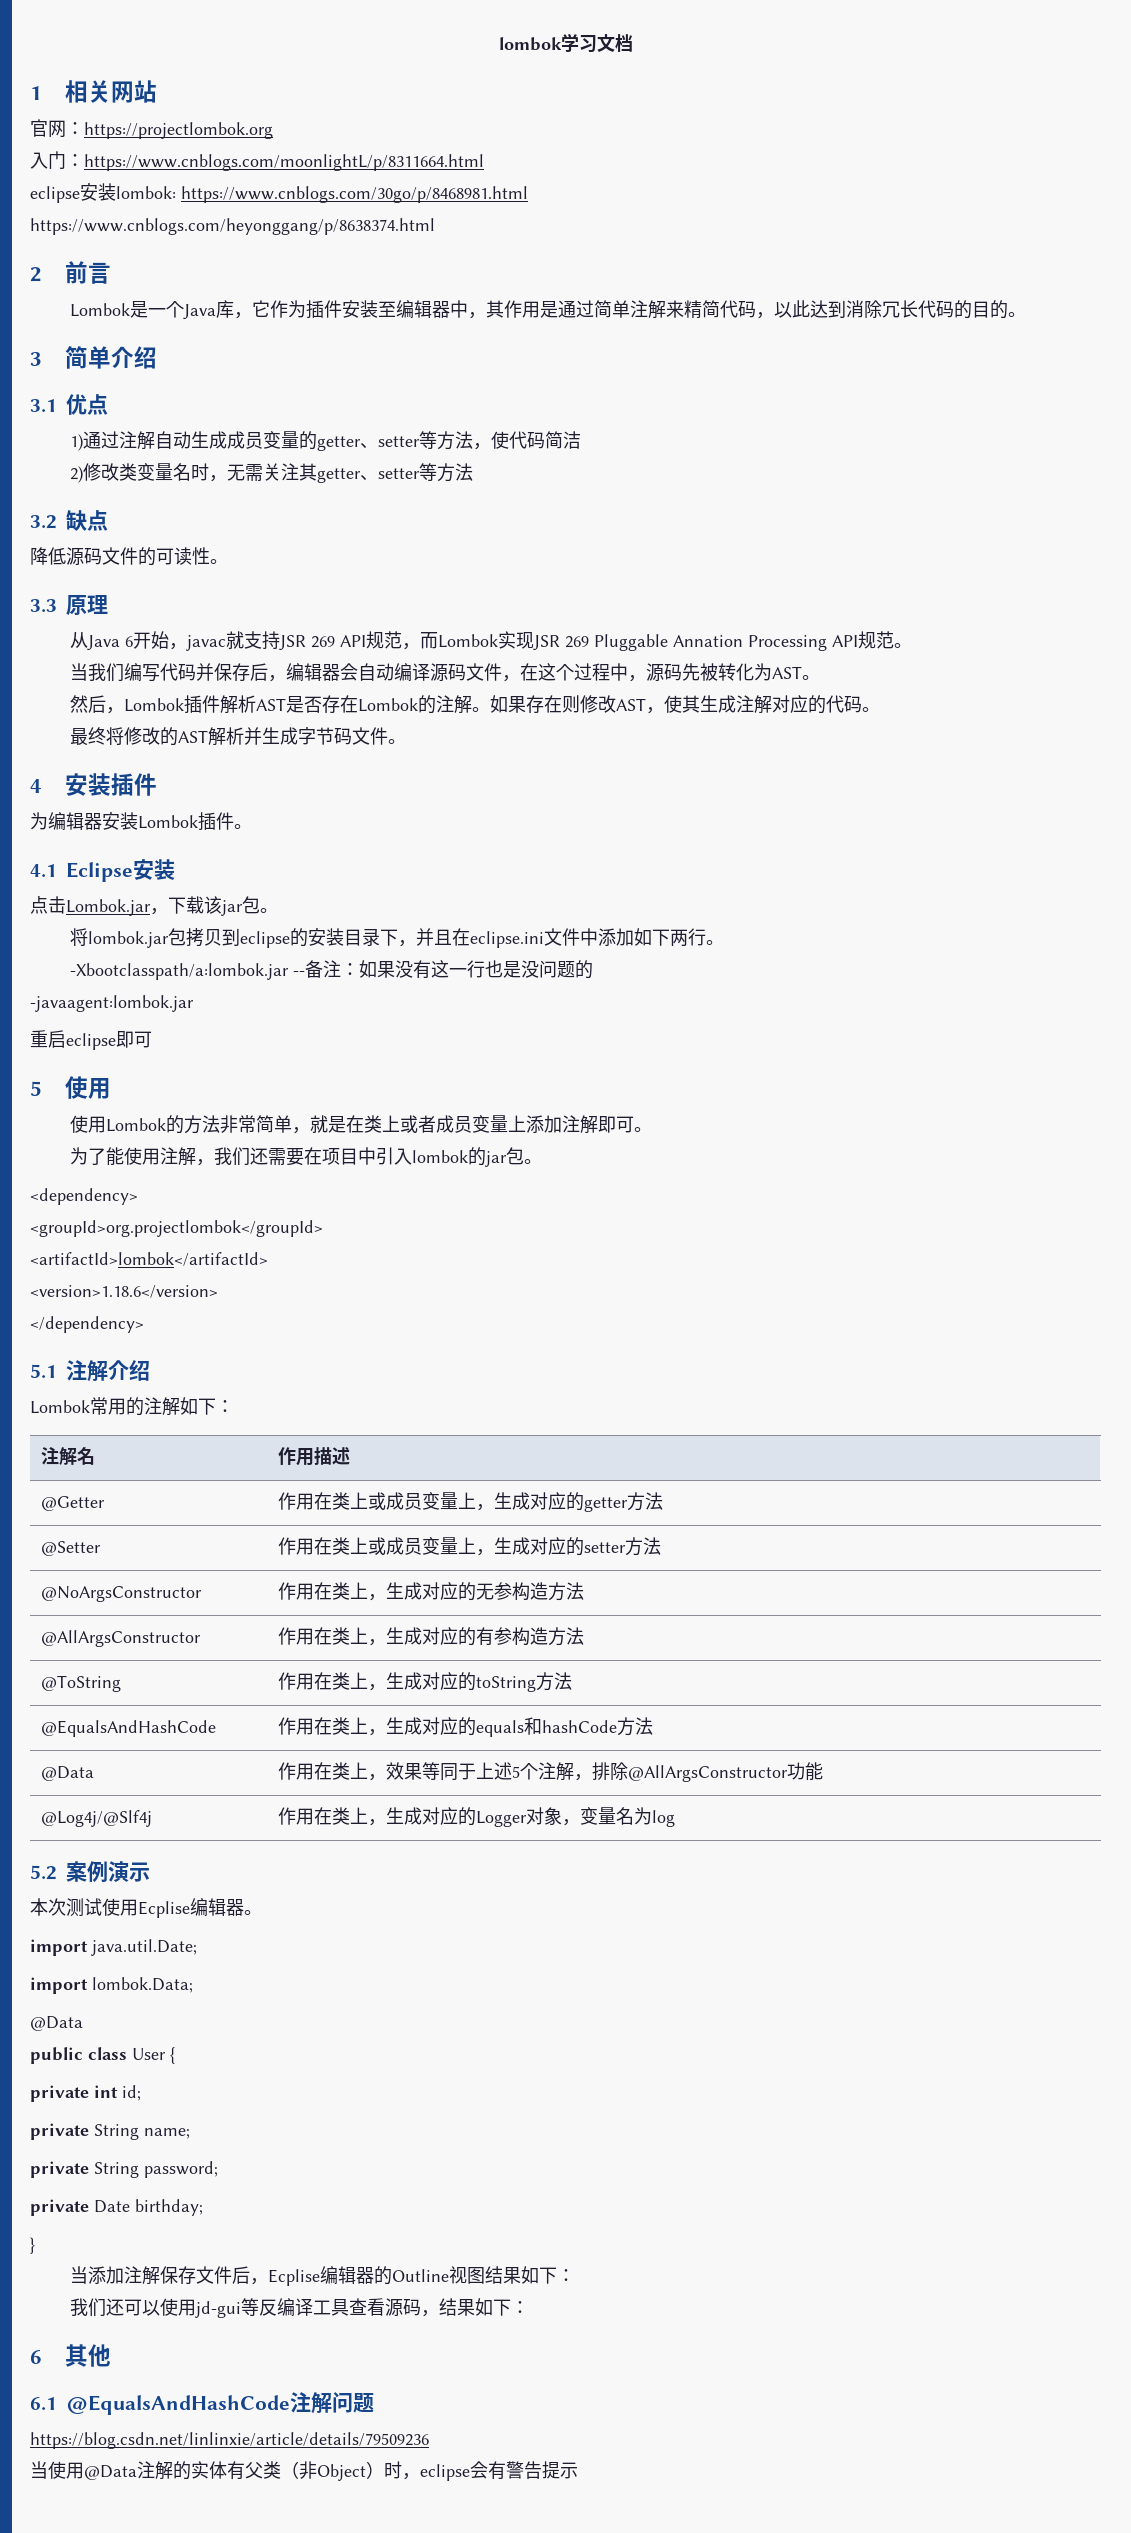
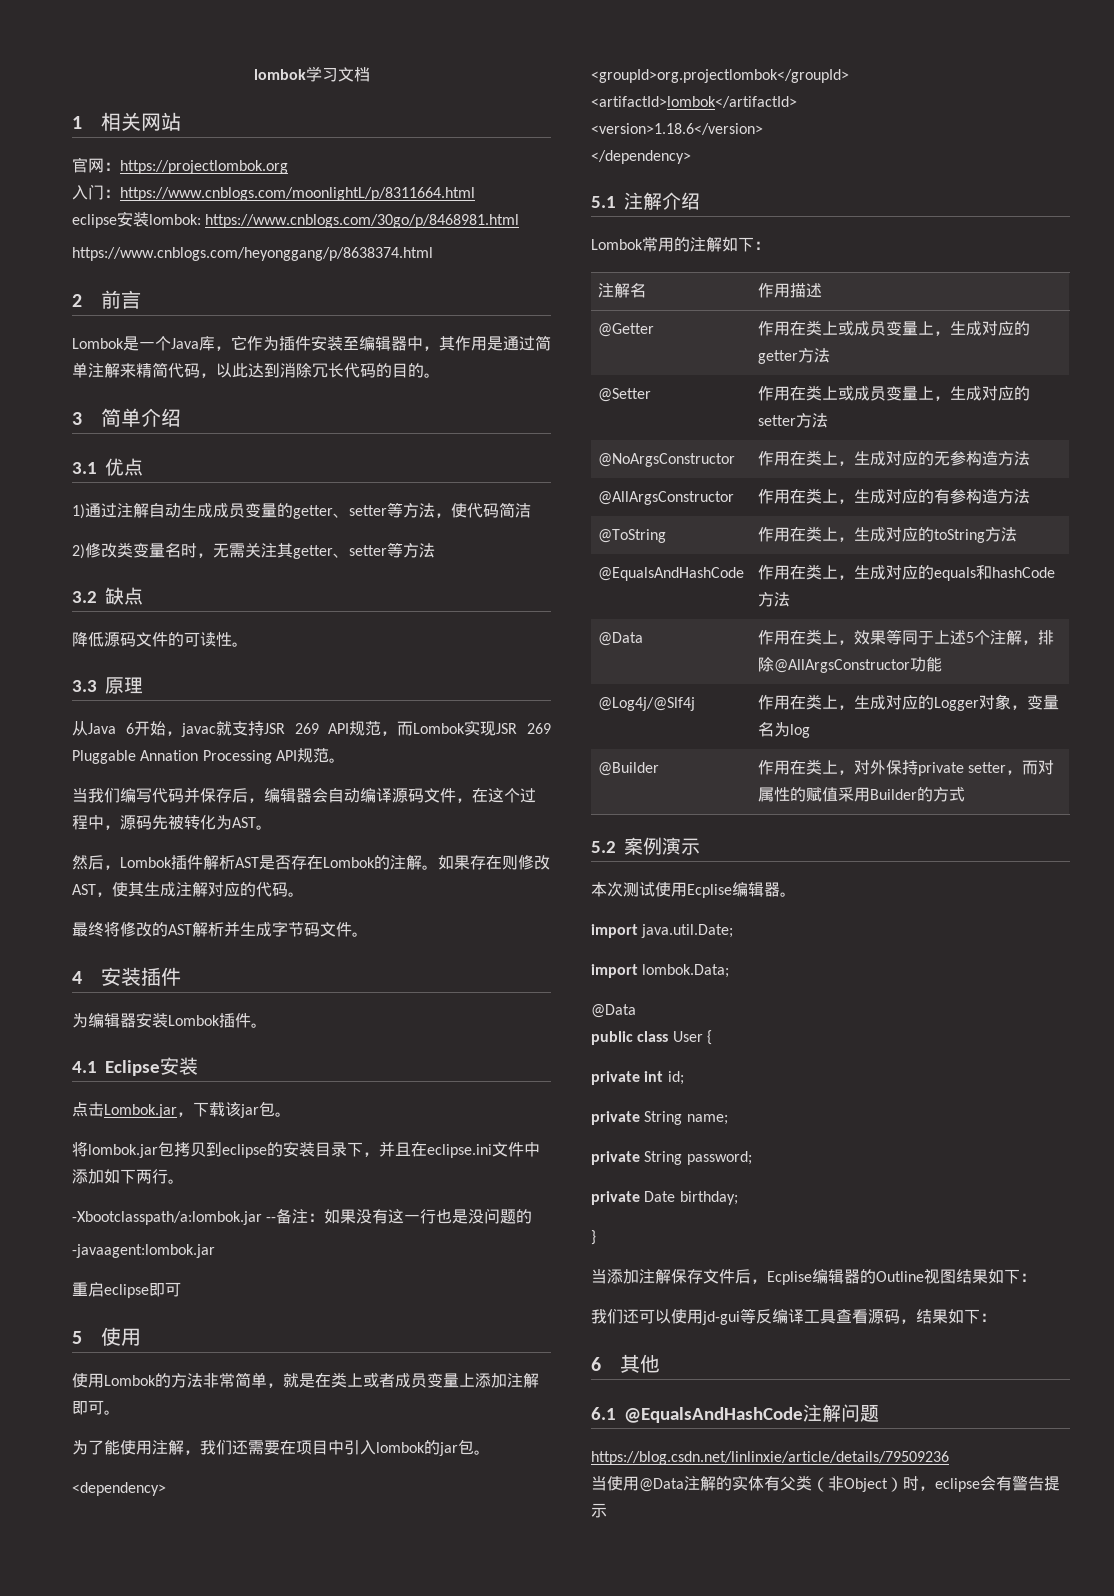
(676, 1818) none -> [597,762,659,776] [757,759,1055,776] [757,787,965,802] // @Builder | 作用在类上，对外保持private setter，而对属性的赋值采用Builder的方式

